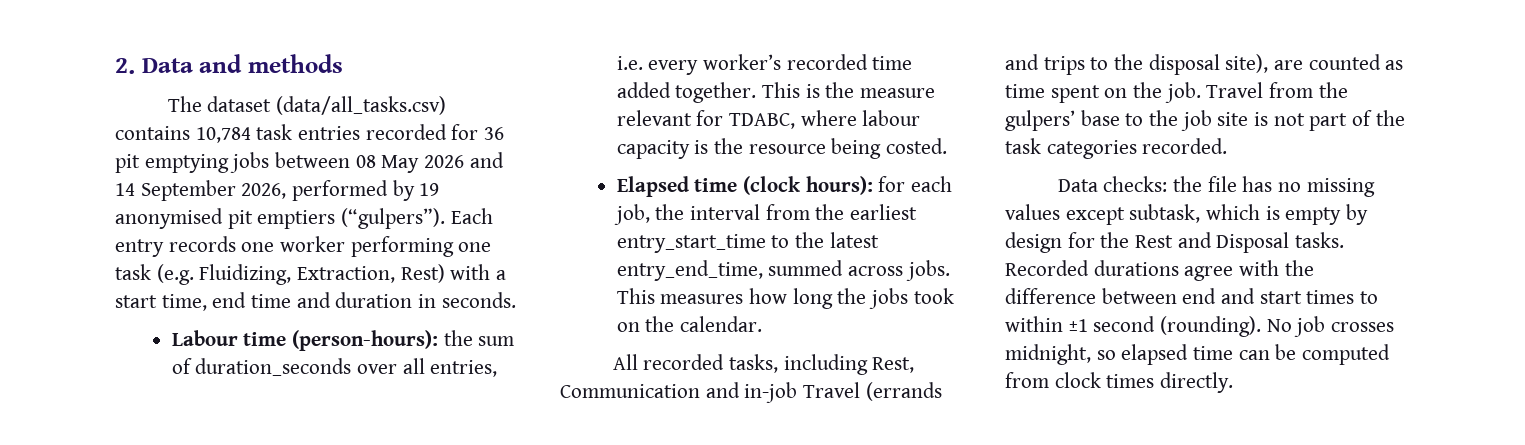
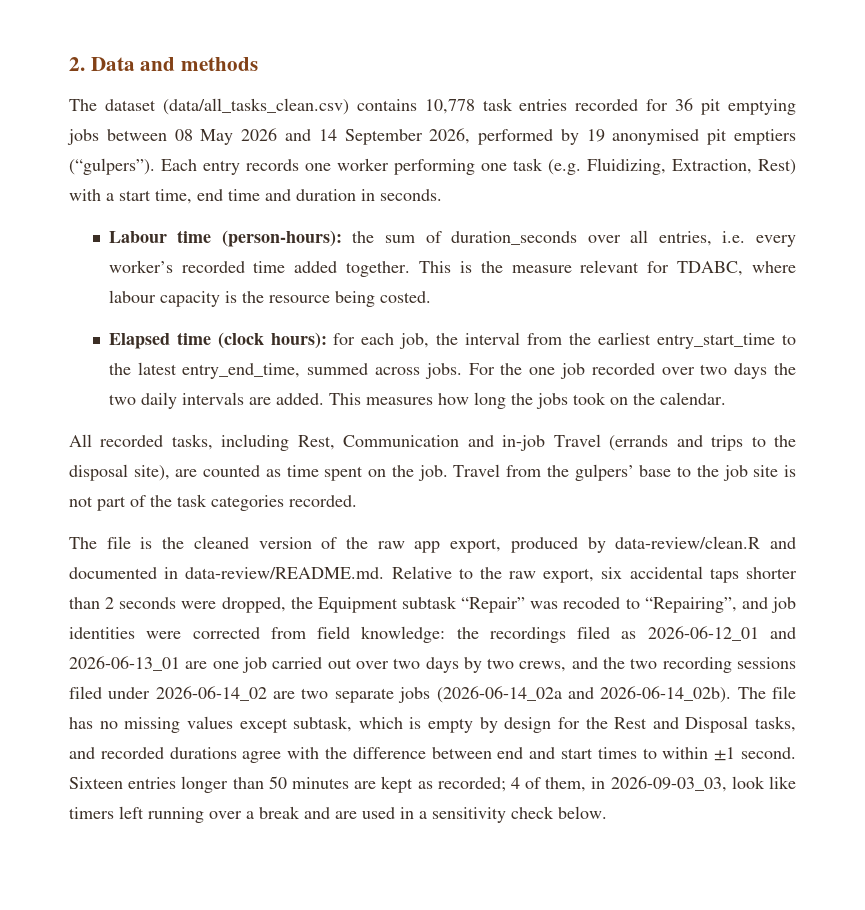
[275,96,446,115] [115,126,251,143] (data/all_tasks.csv) contains 10,784 -> [162,98,475,115] (data/all_tasks_clean.csv) contains 10,778
(950, 270) none -> [468,363,797,379] [108,392,324,409] For the one job recorded over two days the two daily intervals are added.
[1057,176,1202,192] Data checks: the -> [69,536,796,553] [69,566,797,583] [69,596,796,613] [69,626,796,643] [69,656,796,673] [69,686,766,703] The file is the cleaned version of the raw app export, produced by data-review/clean.R and documented in data-review/README.md. Relative to the raw export, six accidental taps shorter than 2 seconds were dropped, the Equipment subtask “Repair” was recoded to “Repairing”, and job identities were corrected from field knowledge: the recordings filed as 2026-06-12_01 and 2026-06-13_01 are one job carried out over two days by two crews, and the two recording sessions filed under 2026-06-14_02 are two separate jobs (2026-06-14_02a and 2026-06-14_02b). The
[1295,232,1345,248] [1005,260,1089,276] tasks. Recorded -> [755,716,796,732] [69,747,164,759] tasks, and recorded
[1093,316,1395,337] [1005,344,1391,365] [1005,372,1234,393] second (rounding). No job crosses midnight, so elapsed time can be computed from clock times directly. -> [740,747,796,759] [69,776,796,793] [69,806,607,823] second. Sixteen entries longer than 50 minutes are kept as recorded; 4 of them, in 2026-09-03_03, look like timers left running over a break and are used in a sensitivity check below.

